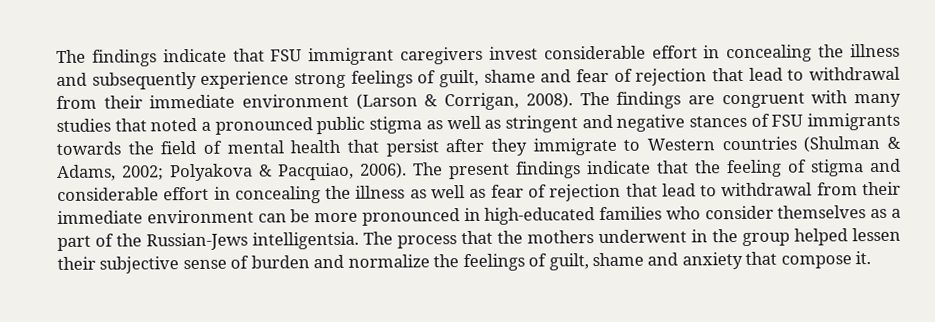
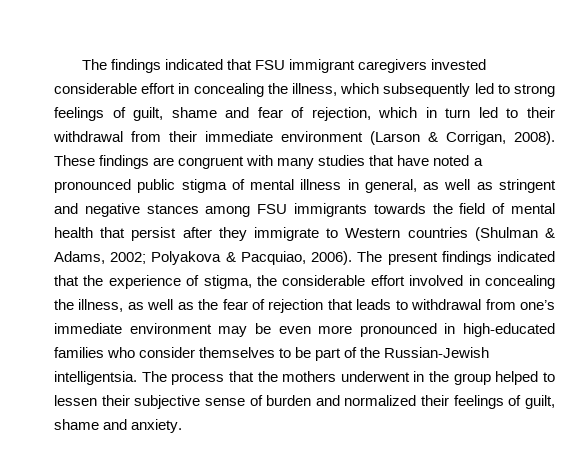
[56,48,227,67] The findings indicate -> [81,59,224,73] The findings indicated
[488,43,900,63] [56,71,290,90] invest considerable effort in concealing the illness and subsequently experience -> [431,59,487,70] [54,83,510,97] invested considerable effort in concealing the illness, which subsequently led to
[635,67,805,86] rejection that lead to -> [311,107,556,121] rejection, which in turn led to their
[579,91,610,106] The -> [54,155,95,166] These
(147, 125) none -> [397,155,430,166] have
(423, 125) none -> [231,179,417,193] of mental illness in general,
[750,113,770,127] of -> [205,206,251,217] among
[587,158,901,178] [57,181,901,204] [57,209,311,225] indicate that the feeling of stigma and considerable effort in concealing the illness as well as fear of rejection that lead to withdrawal from their immediate environment can be -> [497,251,555,262] [54,275,555,289] [54,299,555,313] [54,323,311,337] indicated that the experience of stigma, the considerable effort involved in concealing the illness, as well as the fear of rejection that leads to withdrawal from one’s immediate environment may be even
[870,208,901,219] as a -> [279,347,312,358] to be
[146,232,248,251] Russian-Jews -> [384,347,490,358] Russian-Jewish
(848, 237) none -> [542,372,555,382] to
[347,251,872,272] normalize the feelings of guilt, shame and anxiety that compose it. -> [344,395,555,409] [54,419,183,433] normalized their feelings of guilt, shame and anxiety.

